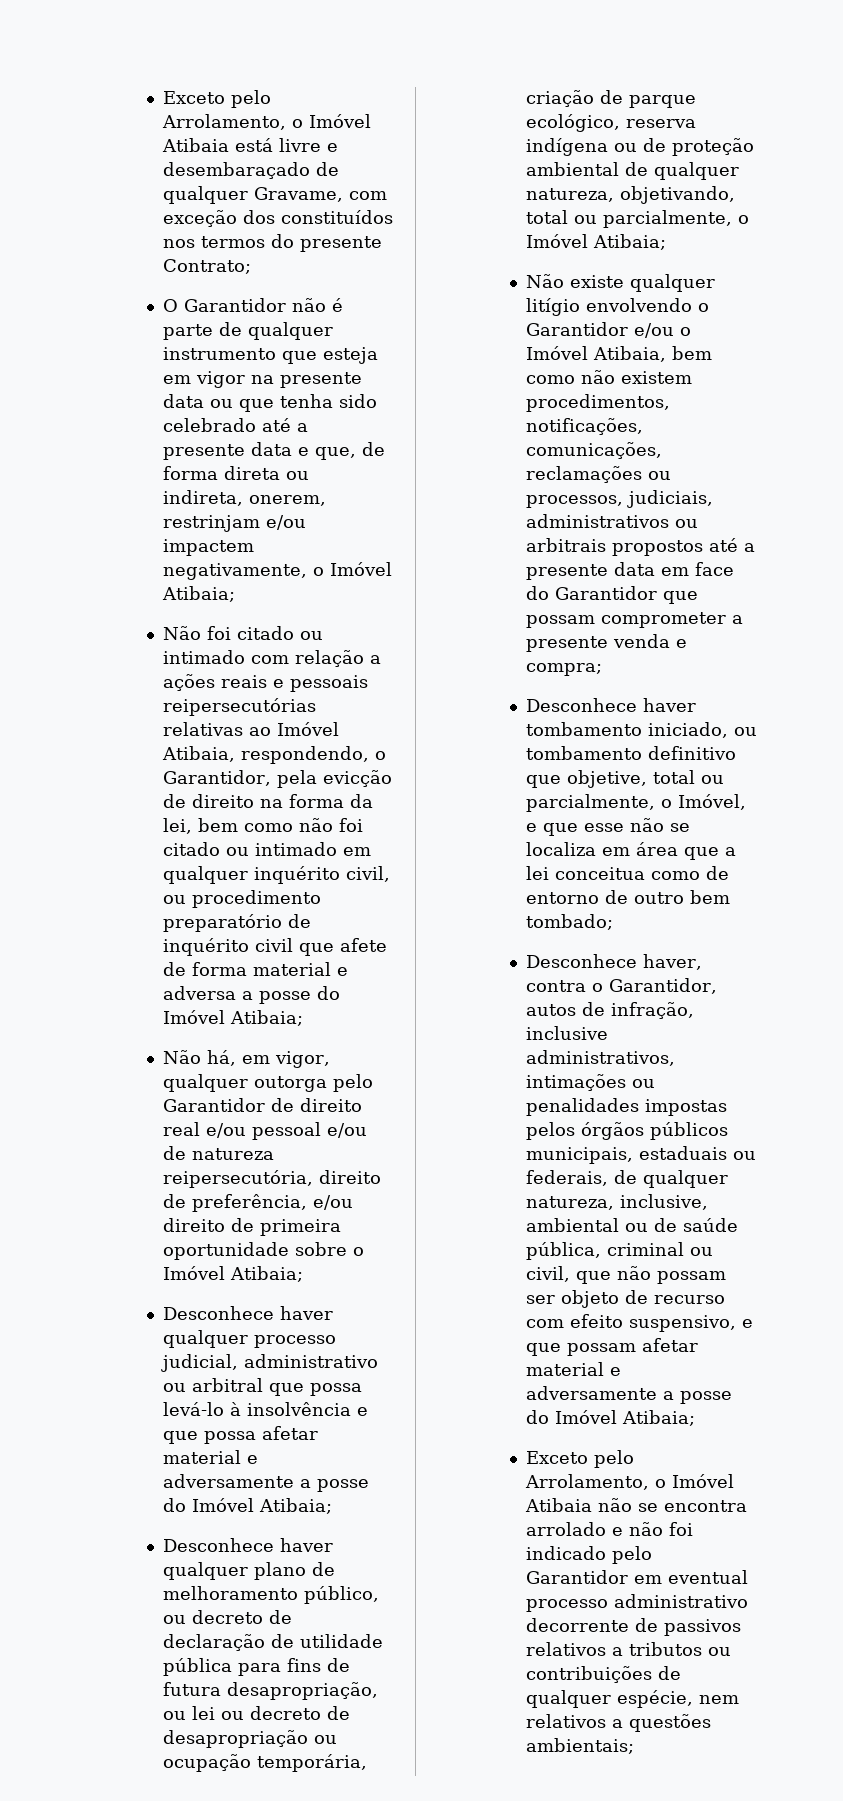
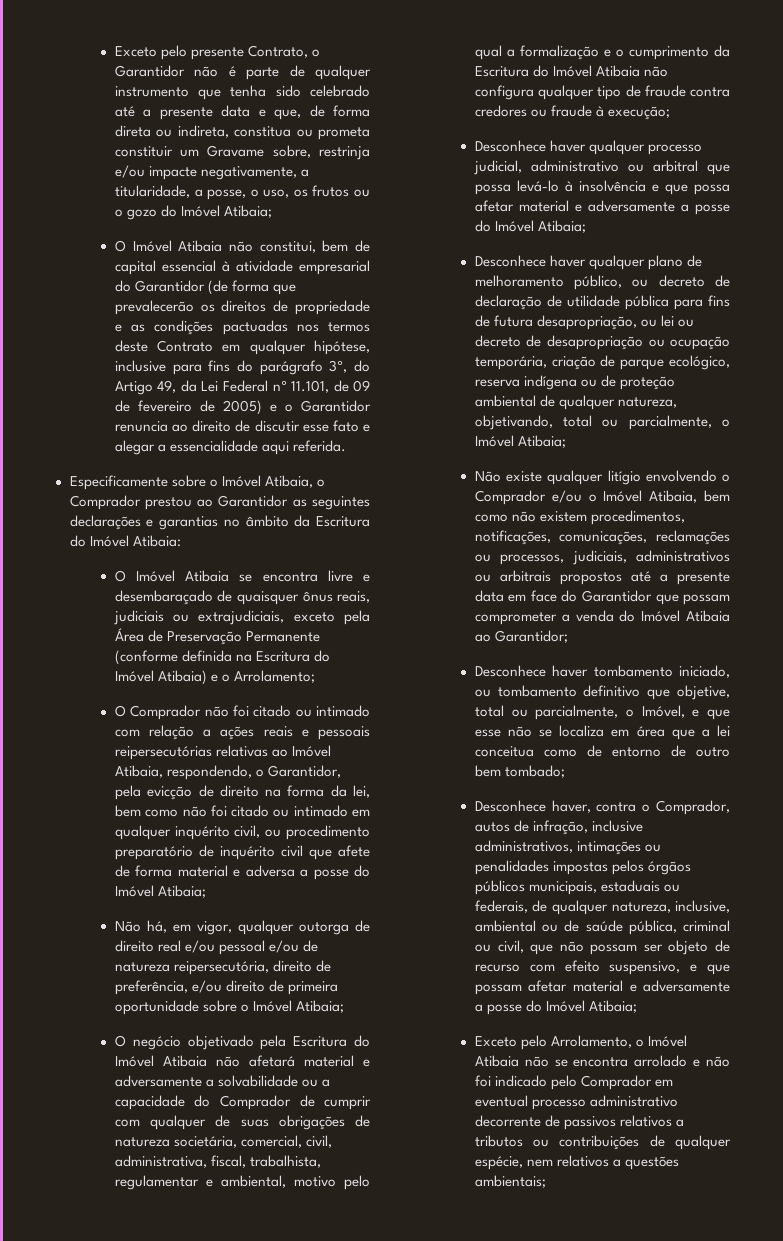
[163,90,272,108] [162,114,372,130] [162,138,339,152] [163,162,340,179] [163,186,388,204] [163,210,394,227] [163,234,383,252] [163,259,252,274] [163,299,179,312] Exceto pelo Arrolamento, o Imóvel Atibaia está livre e desembaraçado de qualquer Gravame, com exceção dos constituídos nos termos do presente Contrato; // O -> [114,45,321,60] Exceto pelo presente Contrato, o
[323,347,379,364] [163,371,363,388] [163,394,275,412] esteja em vigor na presente data ou que -> (222, 94) none
[249,495,327,506] [163,515,307,532] [163,539,255,556] [163,562,393,580] [162,586,236,602] [163,626,202,640] onerem, restrinjam e/ou impactem negativamente, o Imóvel Atibaia; // Não -> [234,126,370,140] [114,145,370,160] [114,165,310,180] [114,185,370,200] [114,205,273,220] [114,240,370,253] [114,260,370,275] [114,280,297,295] [114,300,370,315] [114,320,370,335] [114,340,370,355] [114,360,370,375] [114,380,371,395] [114,400,372,415] [114,420,370,432] [114,440,347,455] [69,475,325,490] [69,495,371,510] [69,515,370,530] [69,535,181,547] [114,570,370,582] [114,590,370,605] [113,610,370,625] [114,628,321,645] [114,650,331,665] [114,670,316,685] [114,705,229,720] constitua ou prometa constituir um Gravame sobre, restrinja e/ou impacte negativamente, a titularidade, a posse, o uso, os frutos ou o gozo do Imóvel Atibaia; // O Imóvel Atibaia não constitui, bem de capital essencial à atividade empresarial do Garantidor (de forma que prevalecerão os direitos de propriedade e as condições pactuadas nos termos deste Contrato em qualquer hipótese, inclusive para fins do parágrafo 3º, do Artigo 49, da Lei Federal nº 11.101, de 09 de fevereiro de 2005) e o Garantidor renuncia ao direito de discutir esse fato e alegar a essencialidade aqui referida. // Especificamente sobre o Imóvel Atibaia, o Comprador prestou ao Garantidor as seguintes declarações e garantias no âmbito da Escritura do Imóvel Atibaia: // O Imóvel Atibaia se encontra livre e desembaraçado de quaisquer ônus reais, judiciais ou extrajudiciais, exceto pela Área de Preservação Permanente (conforme definida na Escritura do Imóvel Atibaia) e o Arrolamento; // O Comprador não
[333,1074,374,1092] [163,1098,266,1112] pelo Garantidor -> (349, 928) none
(304, 1274) none -> [114,1035,370,1050] [114,1055,370,1067] [114,1075,331,1087] [114,1095,371,1110] [114,1115,370,1130] [114,1135,333,1148] [114,1155,322,1168] [114,1175,370,1190] [474,45,730,60] [474,65,669,77] [474,85,730,100] [474,105,671,120] // O negócio objetivado pela Escritura do Imóvel Atibaia não afetará material e adversamente a solvabilidade ou a capacidade do Comprador de cumprir com qualquer de suas obrigações de natureza societária, comercial, civil, administrativa, fiscal, trabalhista, regulamentar e ambiental, motivo pelo qual a formalização e o cumprimento da Escritura do Imóvel Atibaia não configura qualquer tipo de fraude contra credores ou fraude à execução;
[526,322,629,336] Garantidor -> [474,490,546,505] Comprador
[526,634,688,652] [526,663,603,676] presente venda e compra; -> [575,610,730,622] [474,630,569,643] venda do Imóvel Atibaia ao Garantidor;
[609,978,718,994] Garantidor, -> [656,800,730,815] Comprador,
[526,1570,629,1584] Garantidor -> [581,1075,653,1090] Comprador

